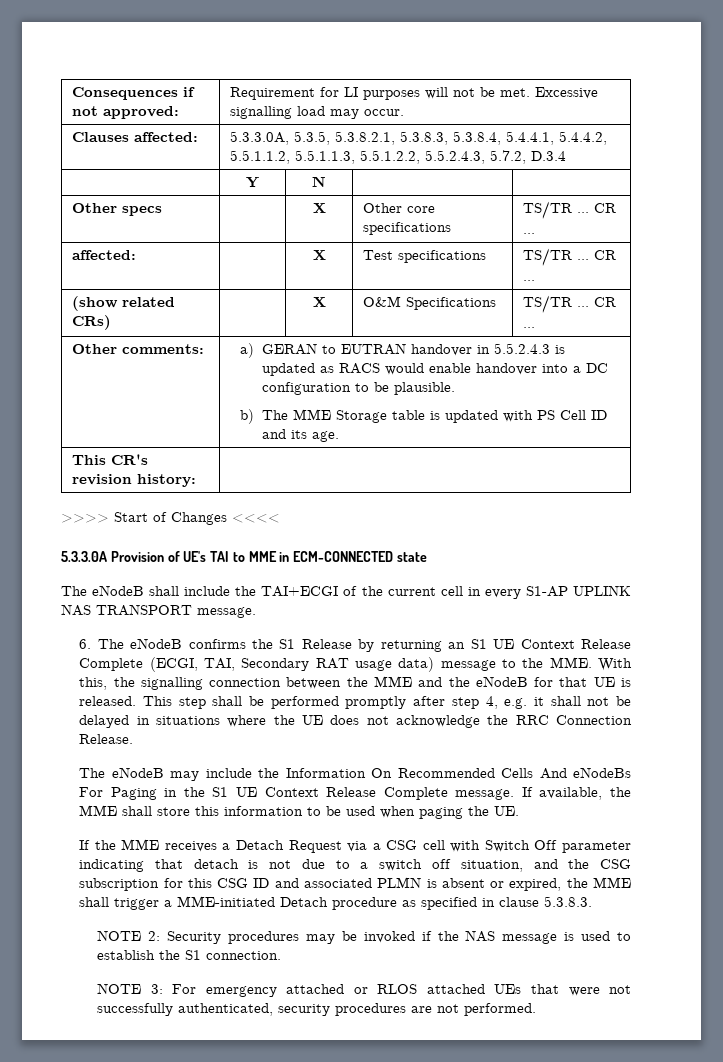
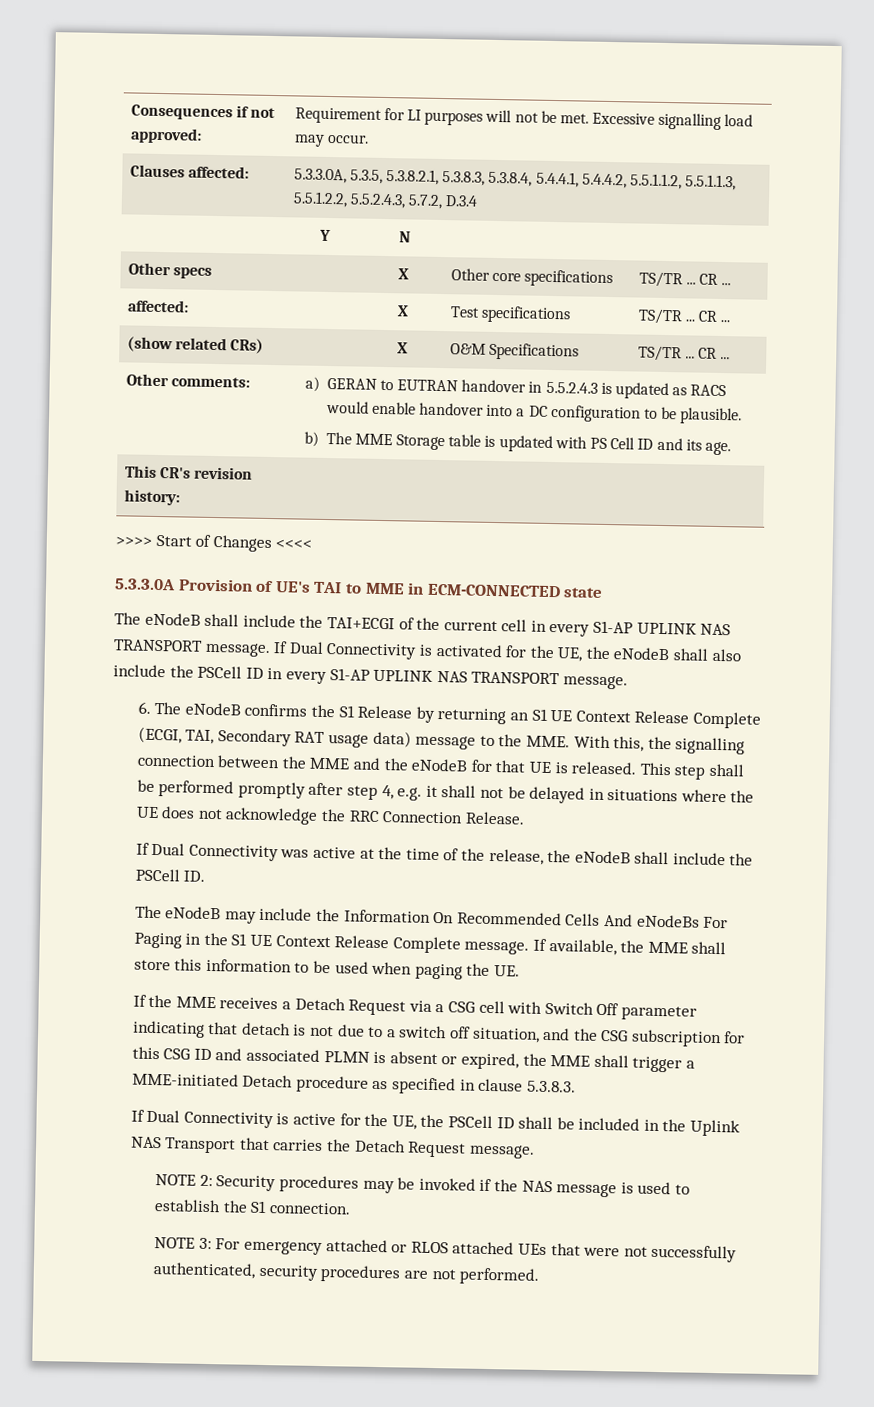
(256, 612) none -> [273,641,742,662] [113,664,628,690] If Dual Connectivity is activated for the UE, the eNodeB shall also include the PSCell ID in every S1-AP UPLINK NAS TRANSPORT message.
(134, 739) none -> [135,842,754,866] [134,868,206,882] // If Dual Connectivity was active at the time of the release, the eNodeB shall include the PSCell ID.
(593, 901) none -> [130,1109,741,1137] [130,1136,535,1159] // If Dual Connectivity is active for the UE, the PSCell ID shall be included in the Uplink NAS Transport that carries the Detach Request message.

